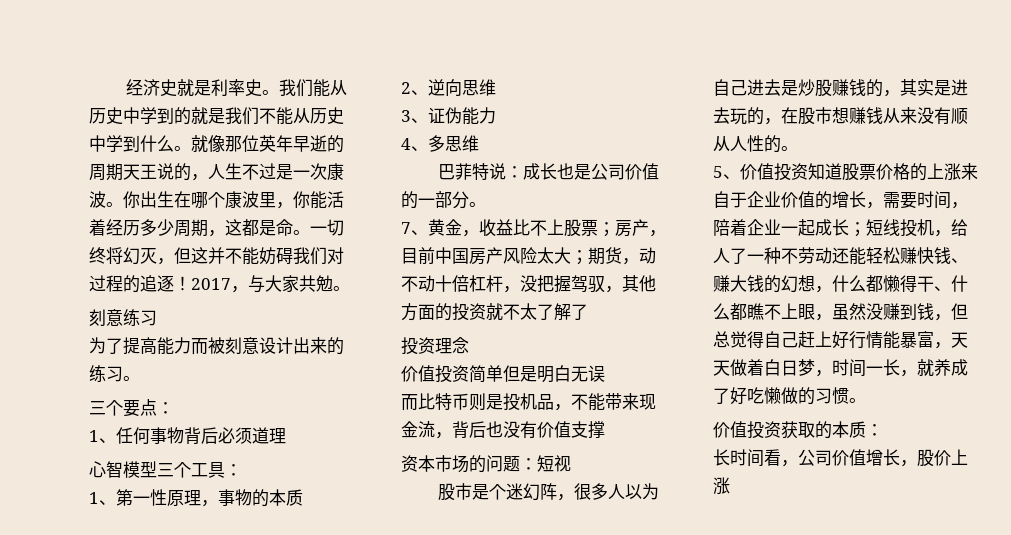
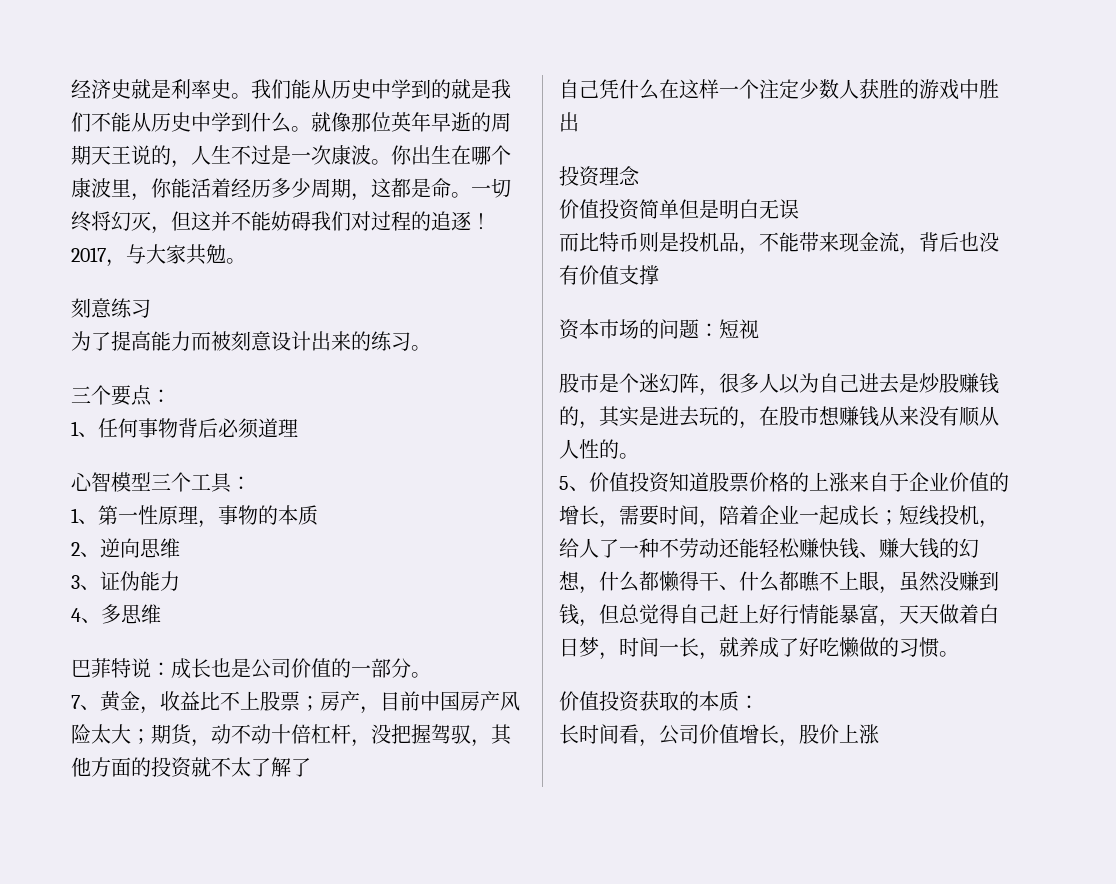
(588, 312) none -> [559,79,999,100] [559,112,579,132] // 自己凭什么在这样一个注定少数人获胜的游戏中胜出

